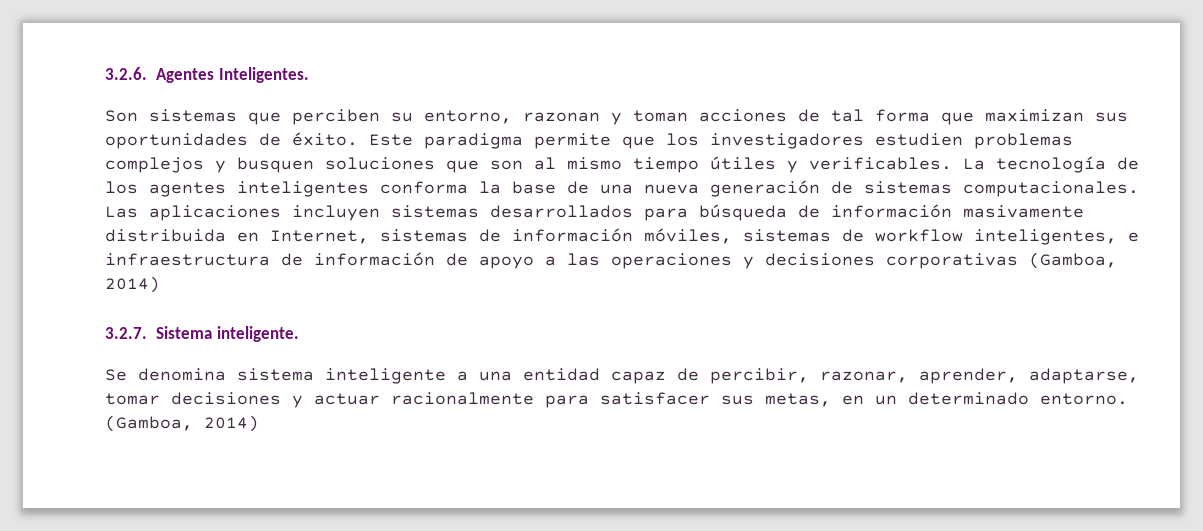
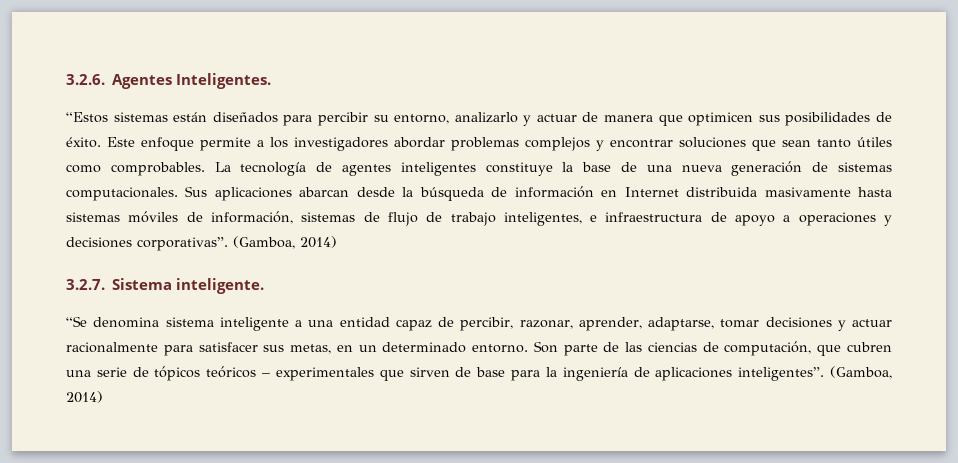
[105,109,1128,125] [105,132,655,149] Son sistemas que perciben su entorno, razonan y toman acciones de tal forma que maximizan sus oportunidades de éxito. Este paradigma permite que -> [66,112,893,126] [66,137,264,151] “Estos sistemas están diseñados para percibir su entorno, analizarlo y actuar de manera que optimicen sus posibilidades de éxito. Este enfoque permite a
[875,133,963,146] estudien -> [394,137,445,148] abordar
[237,157,314,173] busquen -> [610,139,673,148] encontrar
[490,156,952,173] son al mismo tiempo útiles y verificables. -> [782,137,892,148] [66,162,205,176] sean tanto útiles como comprobables.
[105,181,138,194] los -> (333, 167) none
[380,181,468,194] conforma -> [485,162,553,176] constituye
[105,204,1084,221] [105,228,963,244] Las aplicaciones incluyen sistemas desarrollados para búsqueda de información masivamente distribuida en Internet, sistemas de información móviles, sistemas de workflow -> [185,186,892,201] [66,211,496,226] Sus aplicaciones abarcan desde la búsqueda de información en Internet distribuida masivamente hasta sistemas móviles de información, sistemas de flujo de trabajo
[314,252,468,266] información de -> (727, 217) none
[567,253,600,266] las -> (791, 218) none
[886,253,1018,269] corporativas -> [137,237,228,251] corporativas”.
[105,369,127,381] Se -> [66,316,87,327] “Se
(1128, 399) none -> [533,341,892,356] [66,366,825,381] Son parte de las ciencias de computación, que cubren una serie de tópicos teóricos – experimentales que sirven de base para la ingeniería de aplicaciones inteligentes”.

